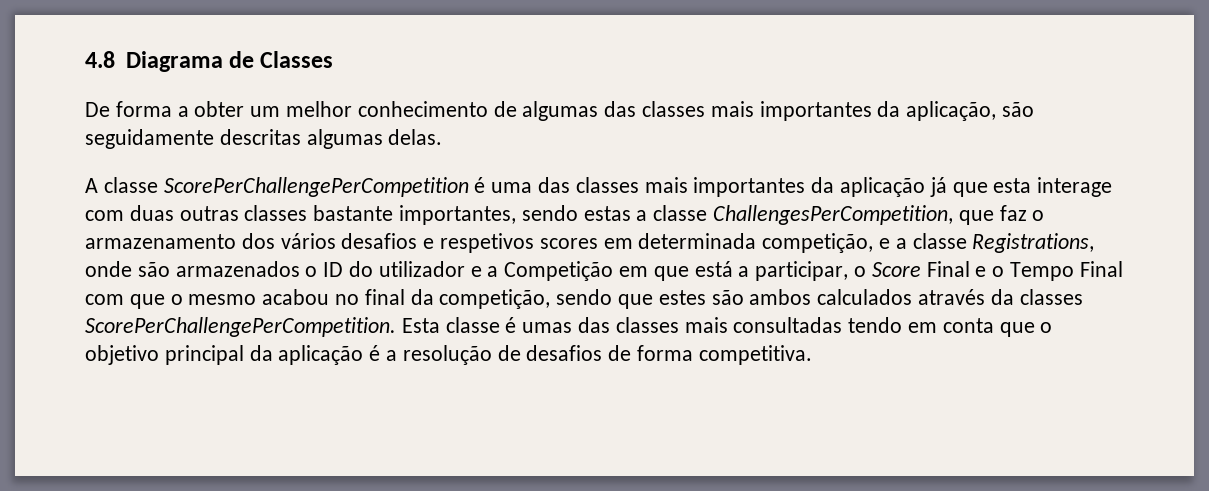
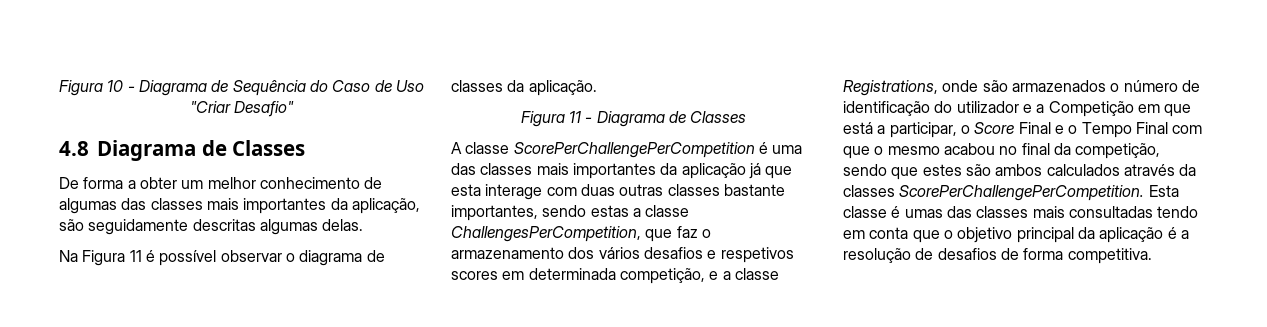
(85, 59) none -> [59,80,424,96] [189,101,295,117] Figura 10 - Diagrama de Sequência do Caso de Uso "Criar Desafio" //
(443, 137) none -> [59,250,385,266] [451,80,597,96] [520,111,747,127] // Na Figura 11 é possível observar o diagrama de classes da aplicação. // Figura 11 - Diagrama de Classes
[323,262,344,277] ID -> [1123,80,1200,92] [843,101,930,116] número de identificação

